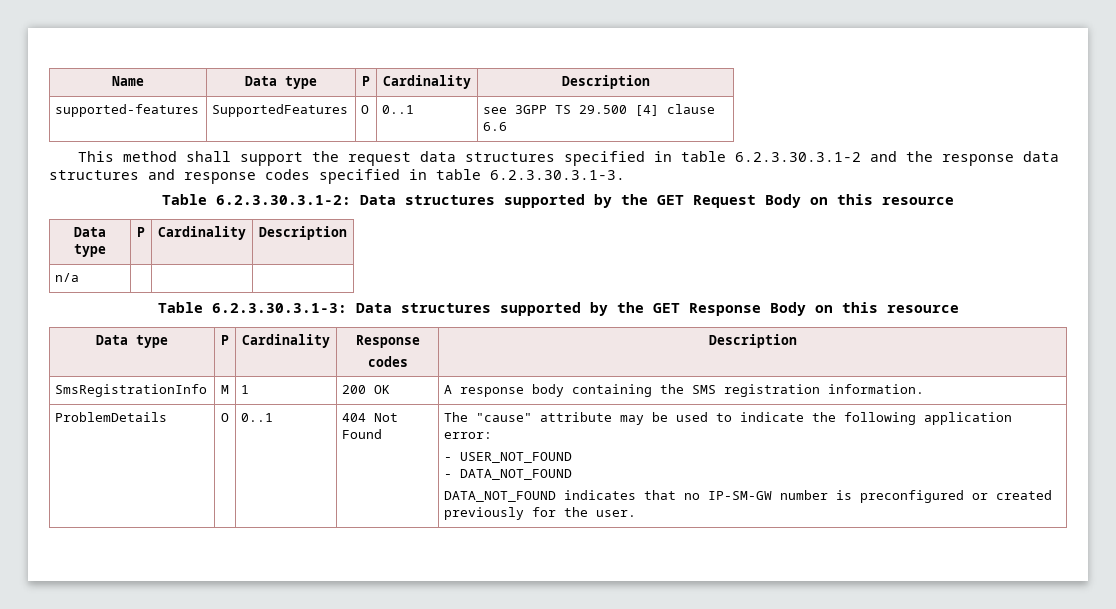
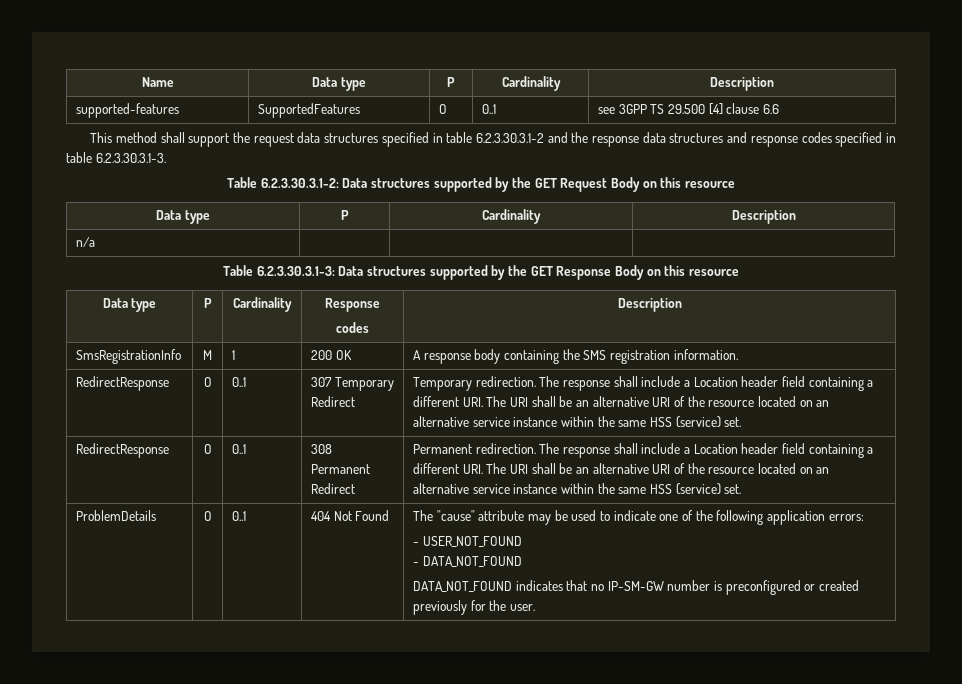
(925, 389) none -> [76,376,170,391] [203,377,212,387] [232,377,247,387] [311,377,394,391] [311,396,356,407] [413,376,874,391] [413,396,830,407] [413,416,742,428] [76,443,170,458] [203,444,212,454] [232,444,247,454] [311,444,333,454] [311,464,371,474] [311,483,356,494] [413,443,874,458] [413,463,830,474] [413,483,742,495] // RedirectResponse | O | 0..1 | 307 Temporary Redirect | Temporary redirection. The response shall include a Location header field containing a different URI. The URI shall be an alternative URI of the resource located on an alternative service instance within the same HSS (service) set. // RedirectResponse | O | 0..1 | 308 Permanent Redirect | Permanent redirection. The response shall include a Location header field containing a different URI. The URI shall be an alternative URI of the resource located on an alternative service instance within the same HSS (service) set.
(805, 417) none -> [659,510,693,521] one of
[444,432,493,439] error: -> [828,514,864,521] errors:

